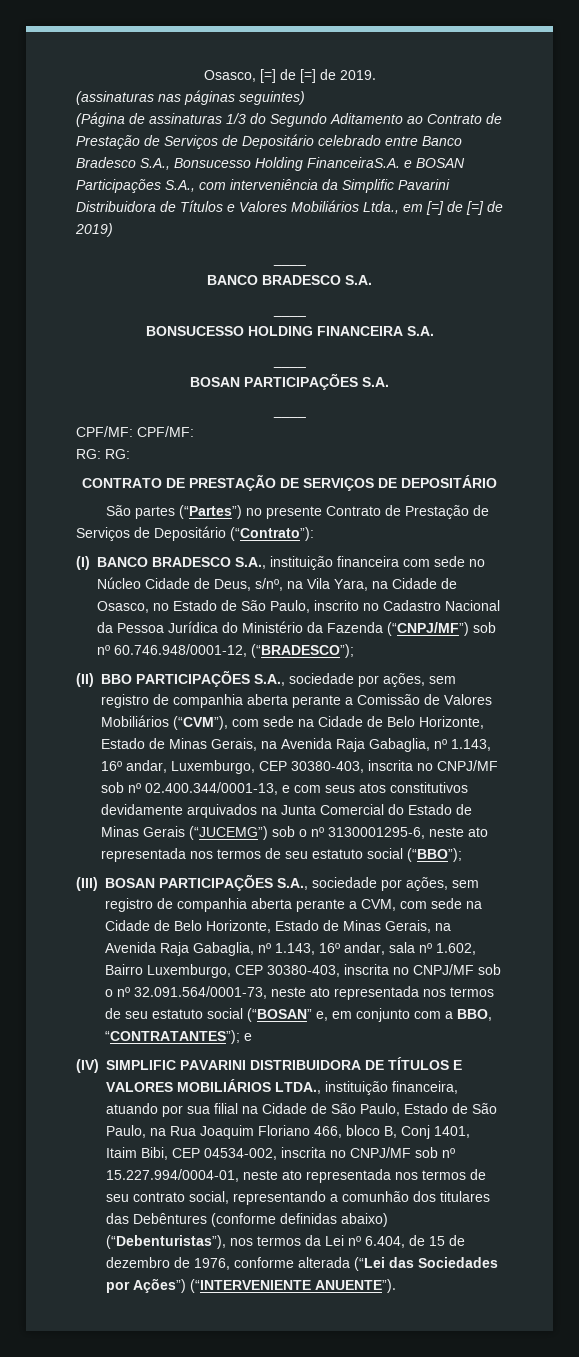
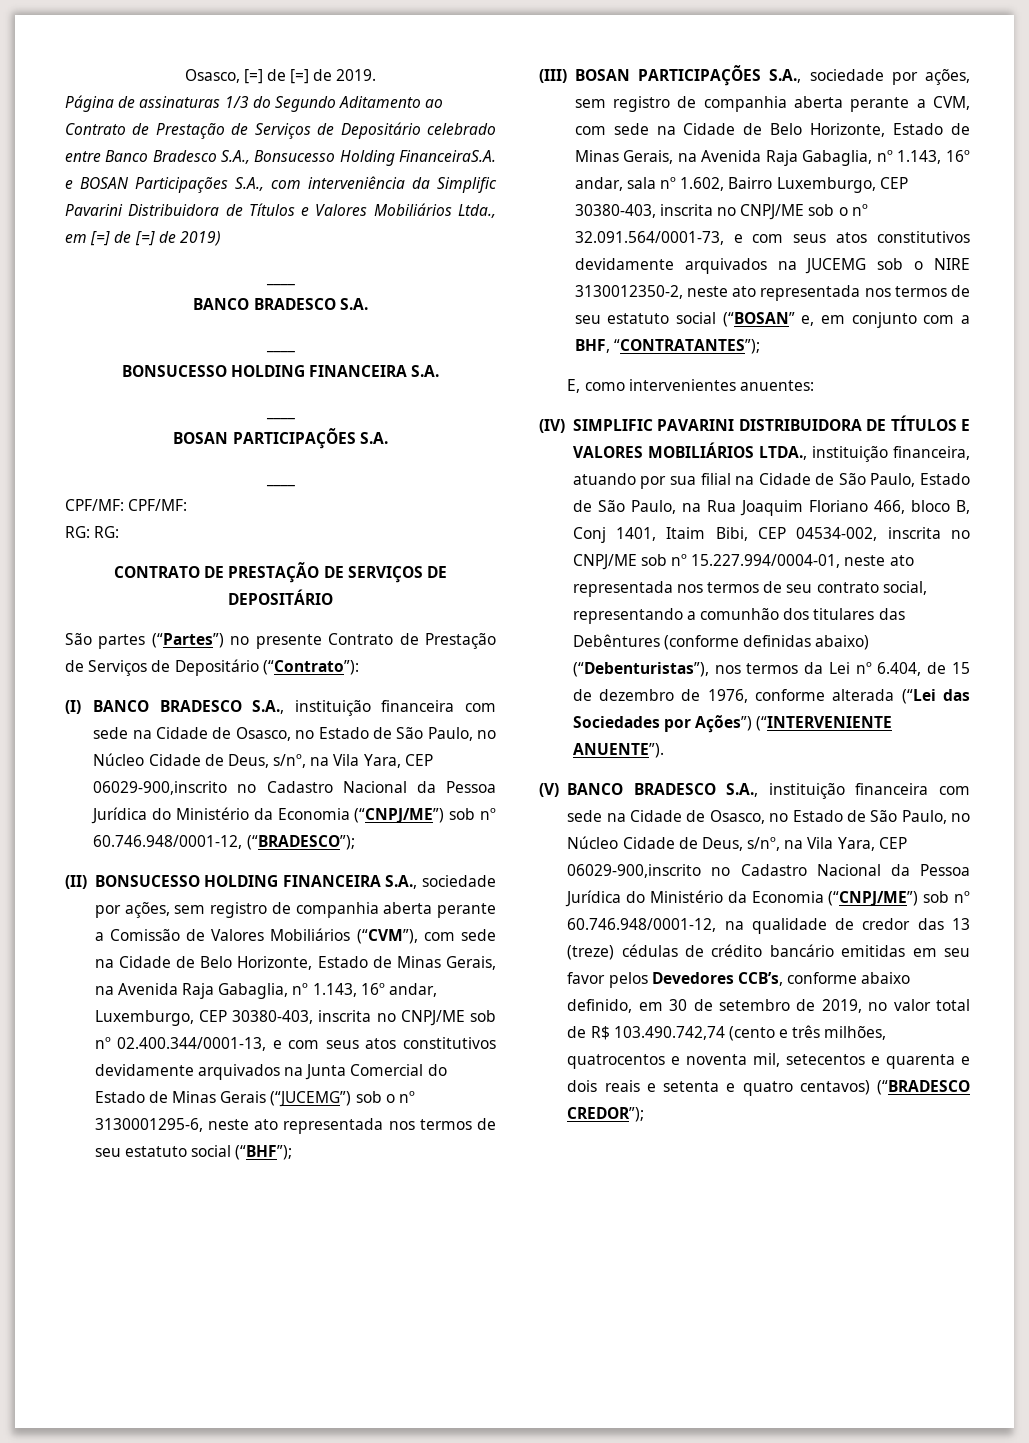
[76,90,305,105] [76,112,125,127] (assinaturas nas páginas seguintes) // (Página -> [65,95,114,112] Página
[469,559,485,567] [97,577,457,591] [97,600,500,613] [97,621,469,636] no Núcleo Cidade de Deus, s/nº, na Vila Yara, na Cidade de Osasco, no Estado de São Paulo, inscrito no Cadastro Nacional da Pessoa Jurídica do Ministério da Fazenda (“CNPJ/MF”) -> [132,727,497,741] [93,753,433,768] [93,781,496,795] [91,807,445,824] na Cidade de Osasco, no Estado de São Paulo, no Núcleo Cidade de Deus, s/nº, na Vila Yara, CEP 06029-900,inscrito no Cadastro Nacional da Pessoa Jurídica do Ministério da Economia (“CNPJ/ME”)
[101,670,250,687] BBO PARTICIPAÇÕES -> [94,875,381,887] BONSUCESSO HOLDING FINANCEIRA
[437,760,498,771] CNPJ/MF -> [400,1010,465,1026] CNPJ/ME
[407,848,462,862] (“BBO”); -> [235,1145,293,1160] (“BHF”);
[413,964,474,975] CNPJ/MF -> [740,204,805,220] CNPJ/ME
(267, 992) none -> [733,231,970,243] [574,258,970,274] [574,285,683,299] e com seus atos constitutivos devidamente arquivados na JUCEMG sob o NIRE 3130012350-2,
[457,1009,492,1021] BBO, -> [574,339,610,353] BHF,
[244,1033,252,1041] e -> [567,379,814,393] // E, como intervenientes anuentes:
[350,1147,411,1158] CNPJ/MF -> [572,554,637,570] CNPJ/ME
(396, 1286) none -> [539,783,970,799] [567,810,971,824] [567,836,907,851] [567,864,970,878] [565,890,970,907] [567,918,970,934] [567,944,970,960] [567,972,911,988] [567,999,970,1013] [567,1025,887,1041] [567,1053,970,1069] [567,1080,970,1096] [567,1107,645,1122] // (V) BANCO BRADESCO S.A., instituição financeira com sede na Cidade de Osasco, no Estado de São Paulo, no Núcleo Cidade de Deus, s/nº, na Vila Yara, CEP 06029-900,inscrito no Cadastro Nacional da Pessoa Jurídica do Ministério da Economia (“CNPJ/ME”) sob nº 60.746.948/0001-12, na qualidade de credor das 13 (treze) cédulas de crédito bancário emitidas em seu favor pelos Devedores CCB’s, conforme abaixo definido, em 30 de setembro de 2019, no valor total de R$ 103.490.742,74 (cento e três milhões, quatrocentos e noventa mil, setecentos e quarenta e dois reais e setenta e quatro centavos) (“BRADESCO CREDOR”);

